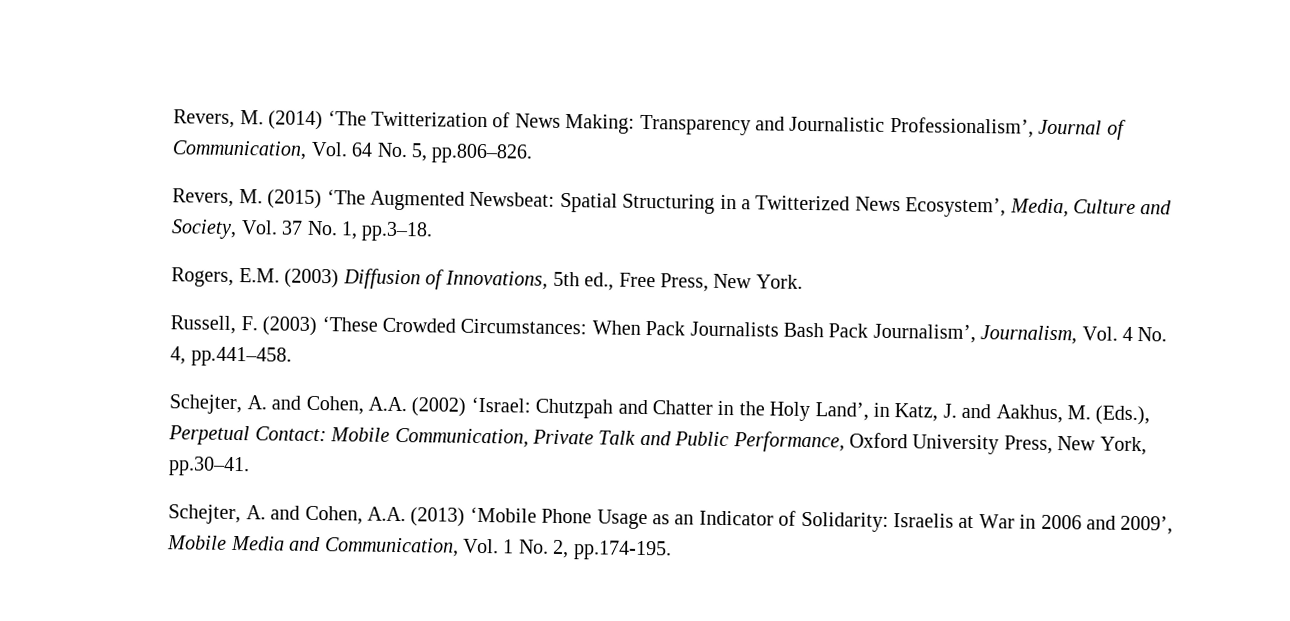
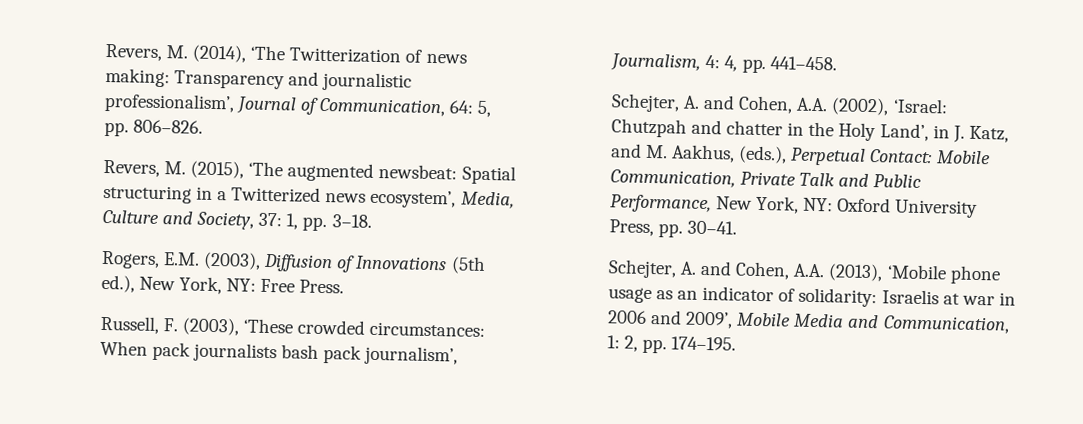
[173,109,324,131] Revers, M. (2014) -> [104,43,248,63] Revers, M. (2014),
[514,113,1126,140] [172,140,534,164] [172,188,716,214] News Making: Transparency and Journalistic Professionalism’, Journal of Communication, Vol. 64 No. 5, pp.806–826. // Revers, M. (2015) ‘The Augmented Newsbeat: Spatial Structuring -> [425,53,467,64] [104,67,413,92] [103,92,493,118] [103,119,203,137] [102,159,516,185] [102,184,192,204] news making: Transparency and journalistic professionalism’, Journal of Communication, 64: 5, pp. 806–826. // Revers, M. (2015), ‘The augmented newsbeat: Spatial structuring
[854,196,1007,218] News Ecosystem’, -> [325,189,457,209] news ecosystem’,
[240,220,434,242] Vol. 37 No. 1, pp.3–18. -> [258,212,372,232] 37: 1, pp. 3–18.
[284,268,340,289] (2003) -> [203,251,262,270] (2003),
[445,270,803,292] [170,315,1168,345] [170,346,292,367] [169,394,467,417] Innovations, 5th ed., Free Press, New York. // Russell, F. (2003) ‘These Crowded Circumstances: When Pack Journalists Bash Pack Journalism’, Journalism, Vol. 4 No. 4, pp.441–458. // Schejter, A. and Cohen, A.A. (2002) -> [355,255,486,274] [100,274,345,295] [99,315,486,337] [99,340,459,366] [609,53,838,74] [610,93,890,116] Innovations (5th ed.), New York, NY: Free Press. // Russell, F. (2003), ‘These crowded circumstances: When pack journalists bash pack journalism’, Journalism, 4: 4, pp. 441–458. // Schejter, A. and Cohen, A.A. (2002),
[651,400,713,415] Chatter -> [726,120,784,136] chatter
[894,403,1151,426] Katz, J. and Aakhus, M. (Eds.), -> [952,125,1009,143] [610,143,788,164] J. Katz, and M. Aakhus, (eds.),
[848,432,1147,456] [168,456,251,477] [168,504,889,532] Oxford University Press, New York, pp.30–41. // Schejter, A. and Cohen, A.A. (2013) ‘Mobile Phone Usage as an Indicator of Solidarity: -> [715,195,979,218] [608,219,738,238] [607,259,1001,285] [607,285,878,308] New York, NY: Oxford University Press, pp. 30–41. // Schejter, A. and Cohen, A.A. (2013), ‘Mobile phone usage as an indicator of solidarity:
[978,514,1015,529] War -> [961,295,995,306] war
[462,538,672,561] Vol. 1 No. 2, pp.174-195. -> [606,335,737,354] 1: 2, pp. 174–195.

